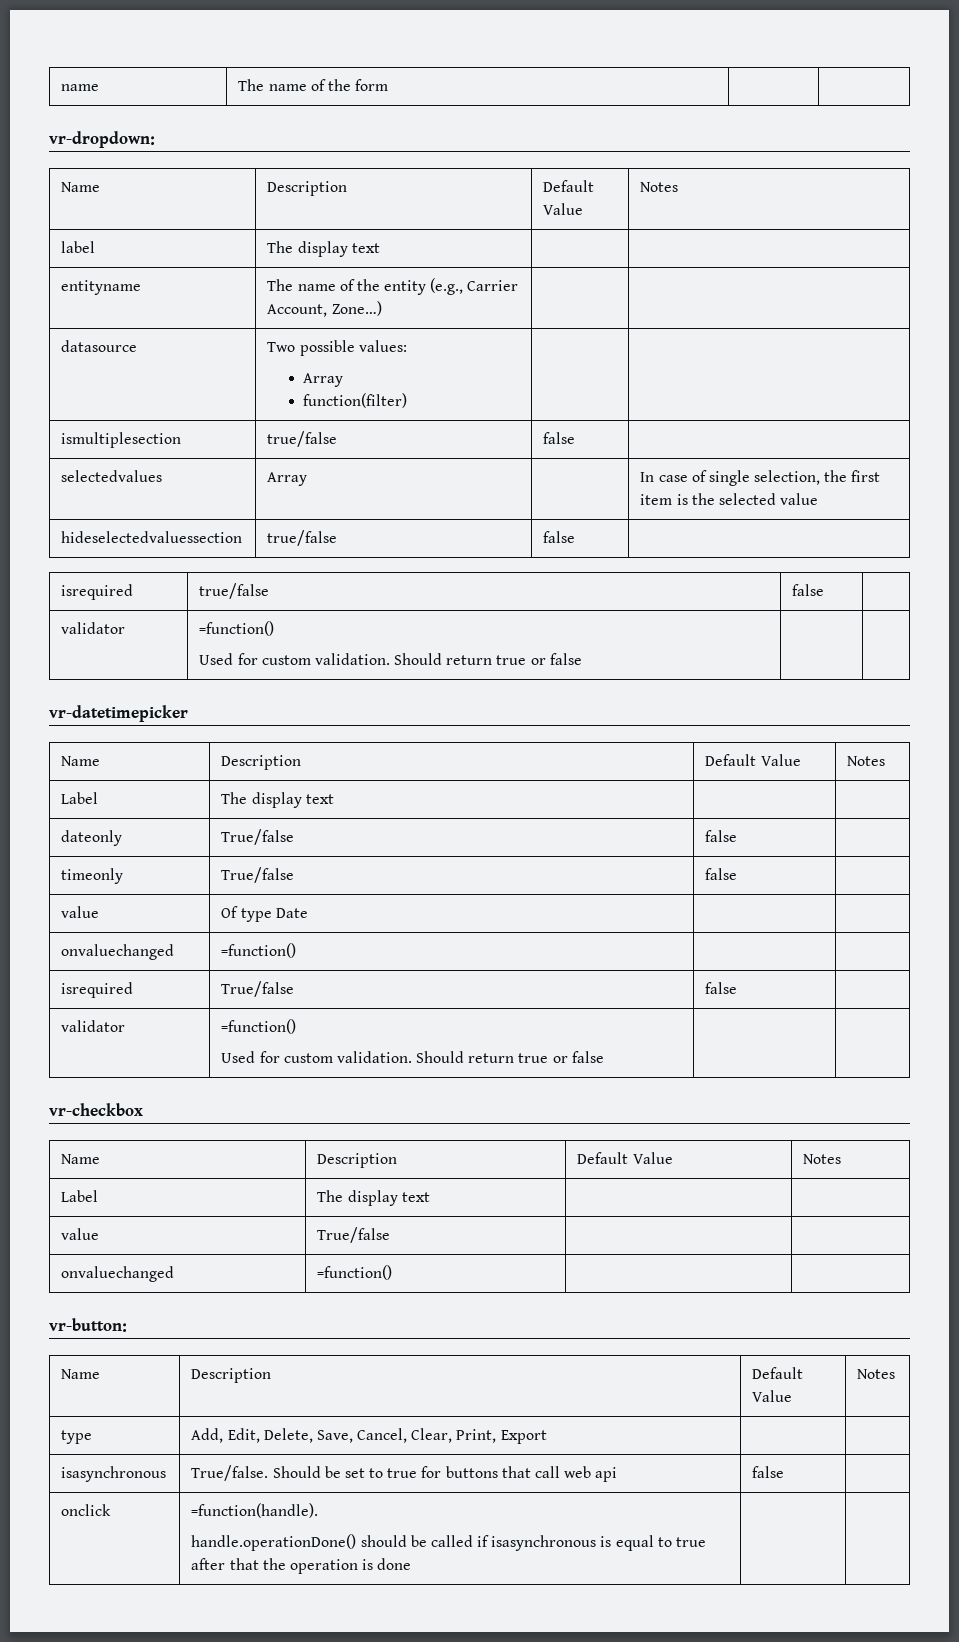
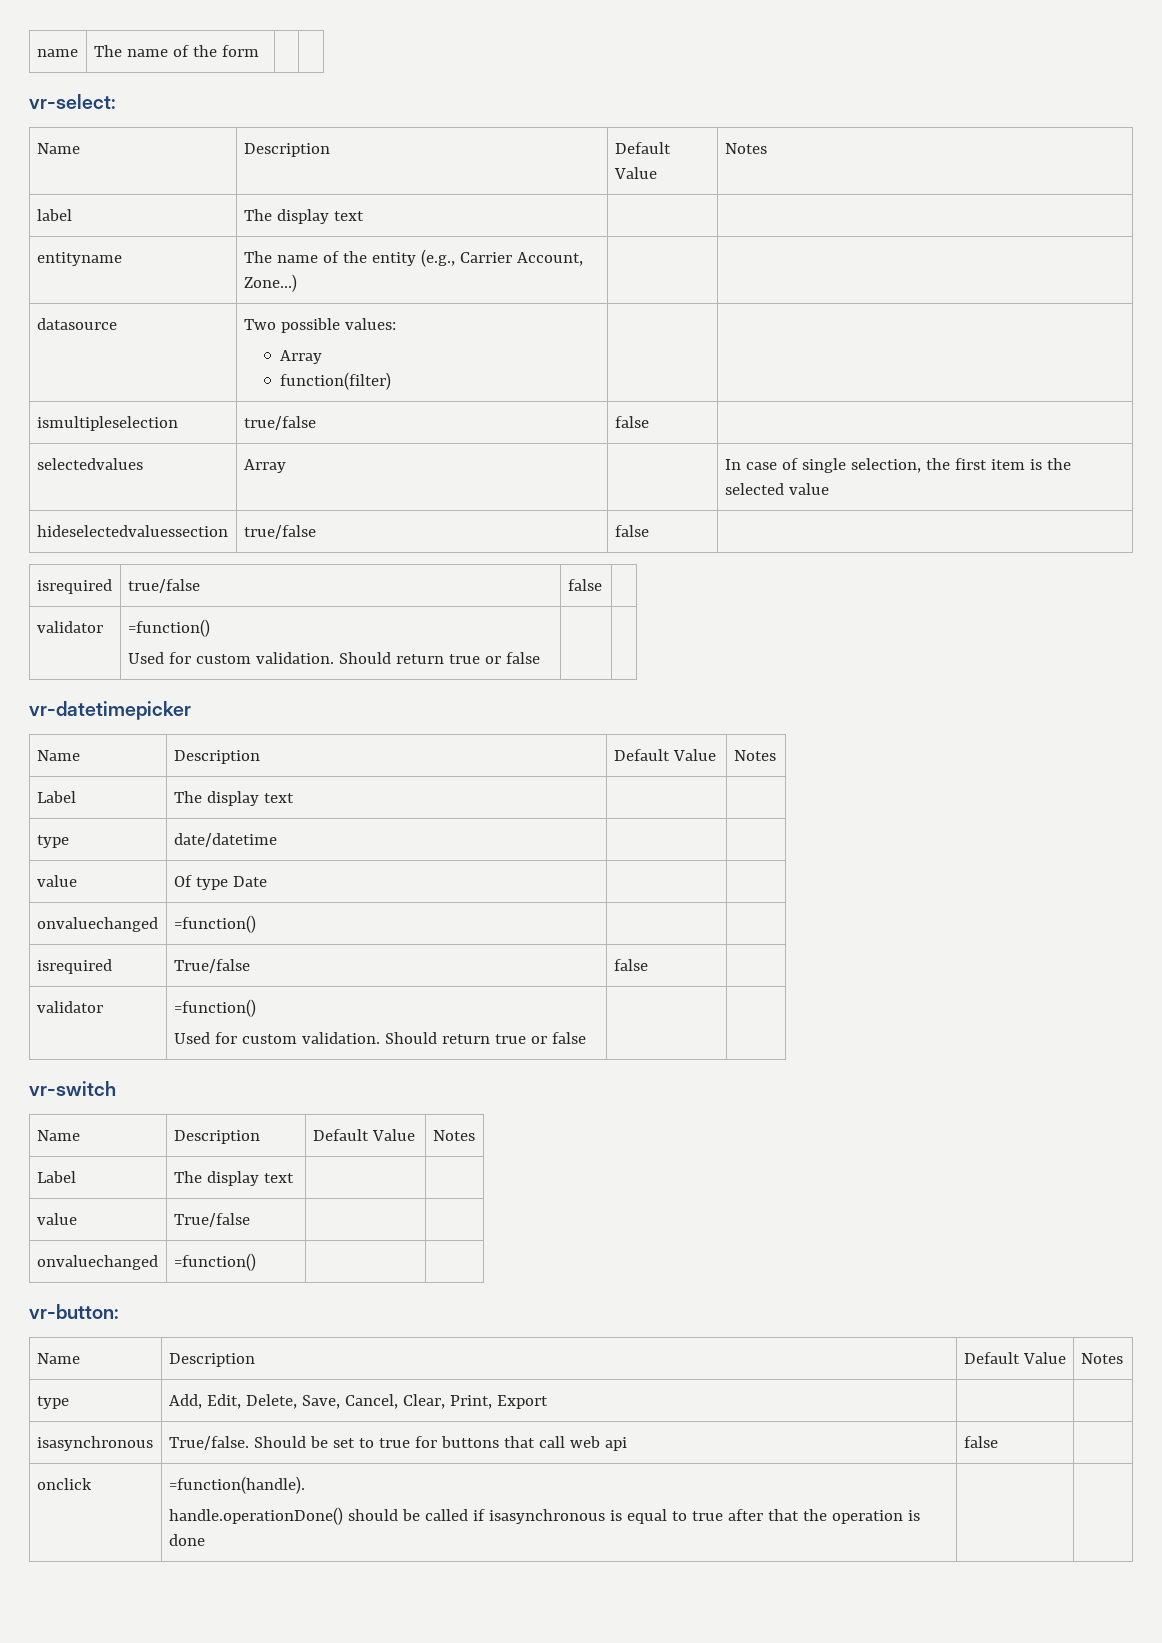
[49,131,155,148] vr-dropdown: -> [29,94,116,109] vr-select:
[61,432,182,448] ismultiplesection -> [36,416,178,431] ismultipleselection
[61,830,123,846] [221,829,295,845] [705,830,738,842] [61,868,124,884] [221,867,295,883] [705,868,738,880] dateonly | True/false | false | // timeonly | True/false | false -> [36,835,69,848] [173,833,277,847] type | date/datetime |
[49,1103,143,1116] vr-checkbox -> [29,1081,116,1096] vr-switch

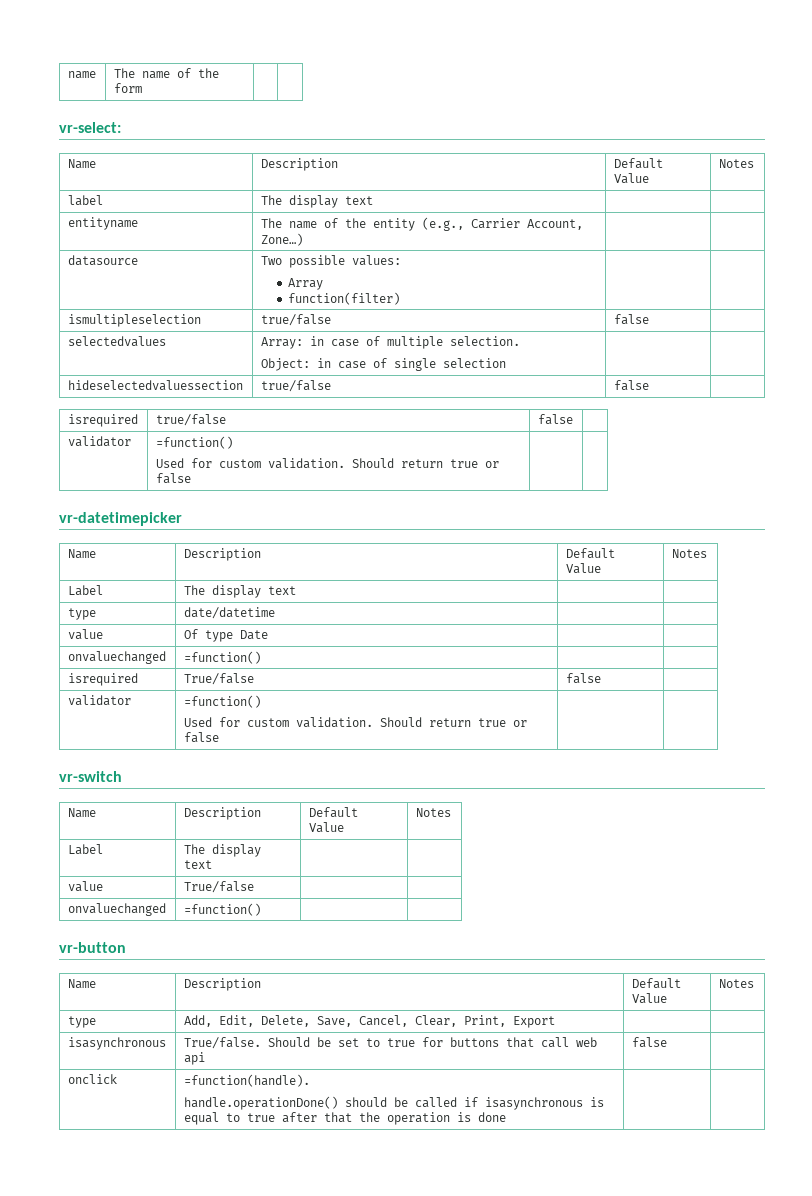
[243,459,286,473] [724,458,1071,473] [724,483,829,495] Array | | In case of single selection, the first item is the selected value -> [260,336,520,349] [260,358,506,371] Array: in case of multiple selection. // Object: in case of single selection | |
[29,1304,119,1319] vr-button: -> [59,942,126,953] vr-button

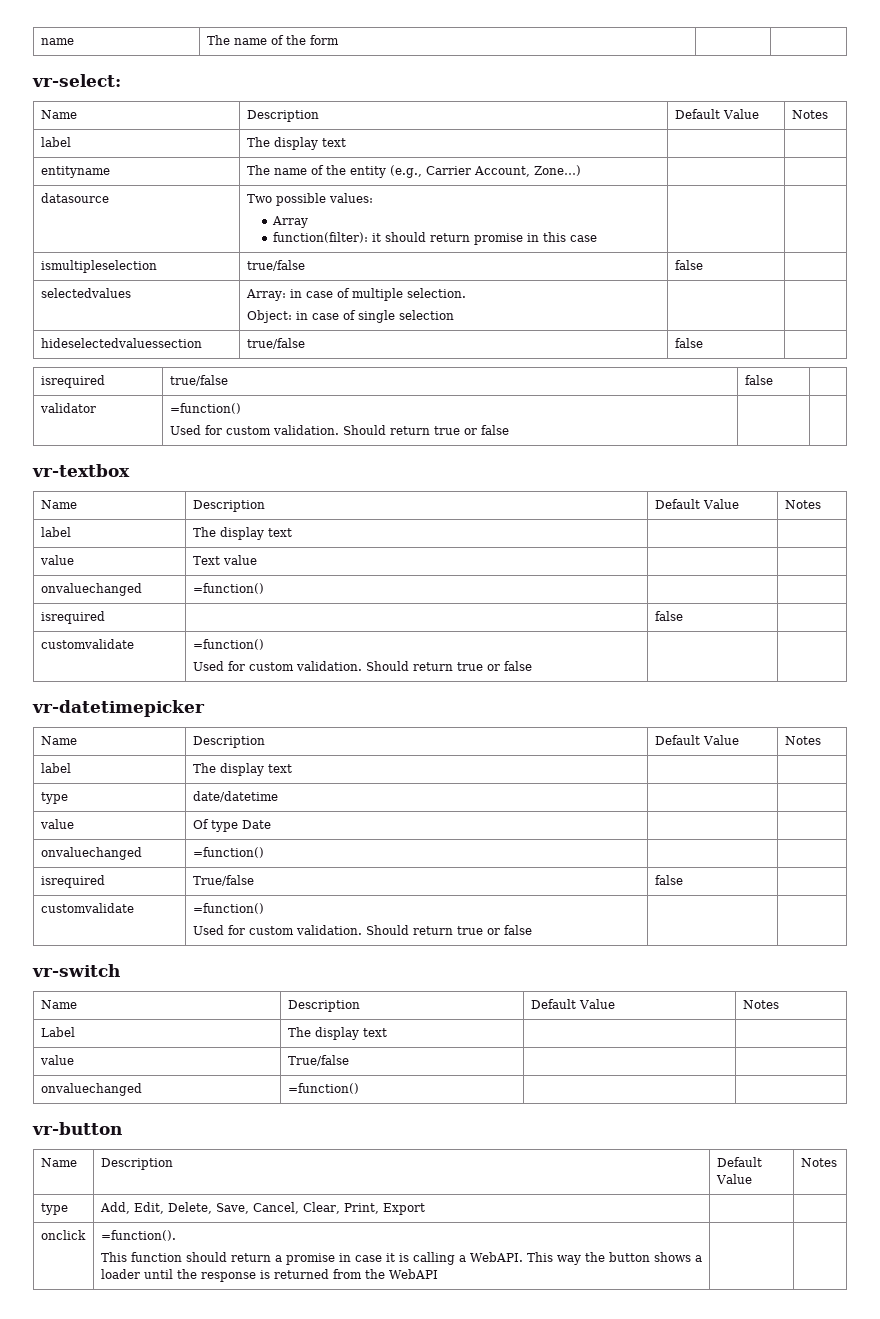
[288,292,401,305] function(filter) -> [272,232,597,245] function(filter): it should return promise in this case
(191, 478) none -> [32,464,130,477] [40,500,77,509] [192,500,265,512] [654,499,739,509] [784,500,821,509] [40,527,71,537] [192,527,292,540] [39,555,74,565] [192,555,257,565] [40,583,142,596] [192,583,264,594] [40,611,105,624] [654,611,683,621] [40,639,134,649] [192,639,264,650] [192,661,532,671] // vr-textbox // Name | Description | Default Value | Notes // label | The display text | | // value | Text value | | // onvaluechanged | =function() | | // isrequired | | false | // customvalidate | =function() // Used for custom validation. Should return true or false | |
[67,585,103,596] Label -> [40,763,71,773] label
[67,695,131,706] validator -> [40,903,134,913] customvalidate
[67,1037,166,1050] [183,1037,597,1049] [183,1052,205,1065] [631,1037,667,1048] [67,1074,117,1084] [183,1074,310,1087] [183,1096,604,1110] [183,1112,506,1125] isasynchronous | True/false. Should be set to true for buttons that call web api | false | // onclick | =function(handle). // handle.operationDone() should be called if isasynchronous is equal to true after that the operation is done -> [40,1230,86,1240] [100,1230,176,1241] [100,1252,702,1265] [100,1269,438,1282] onclick | =function(). // This function should return a promise in case it is calling a WebAPI. This way the button shows a loader until the response is returned from the WebAPI

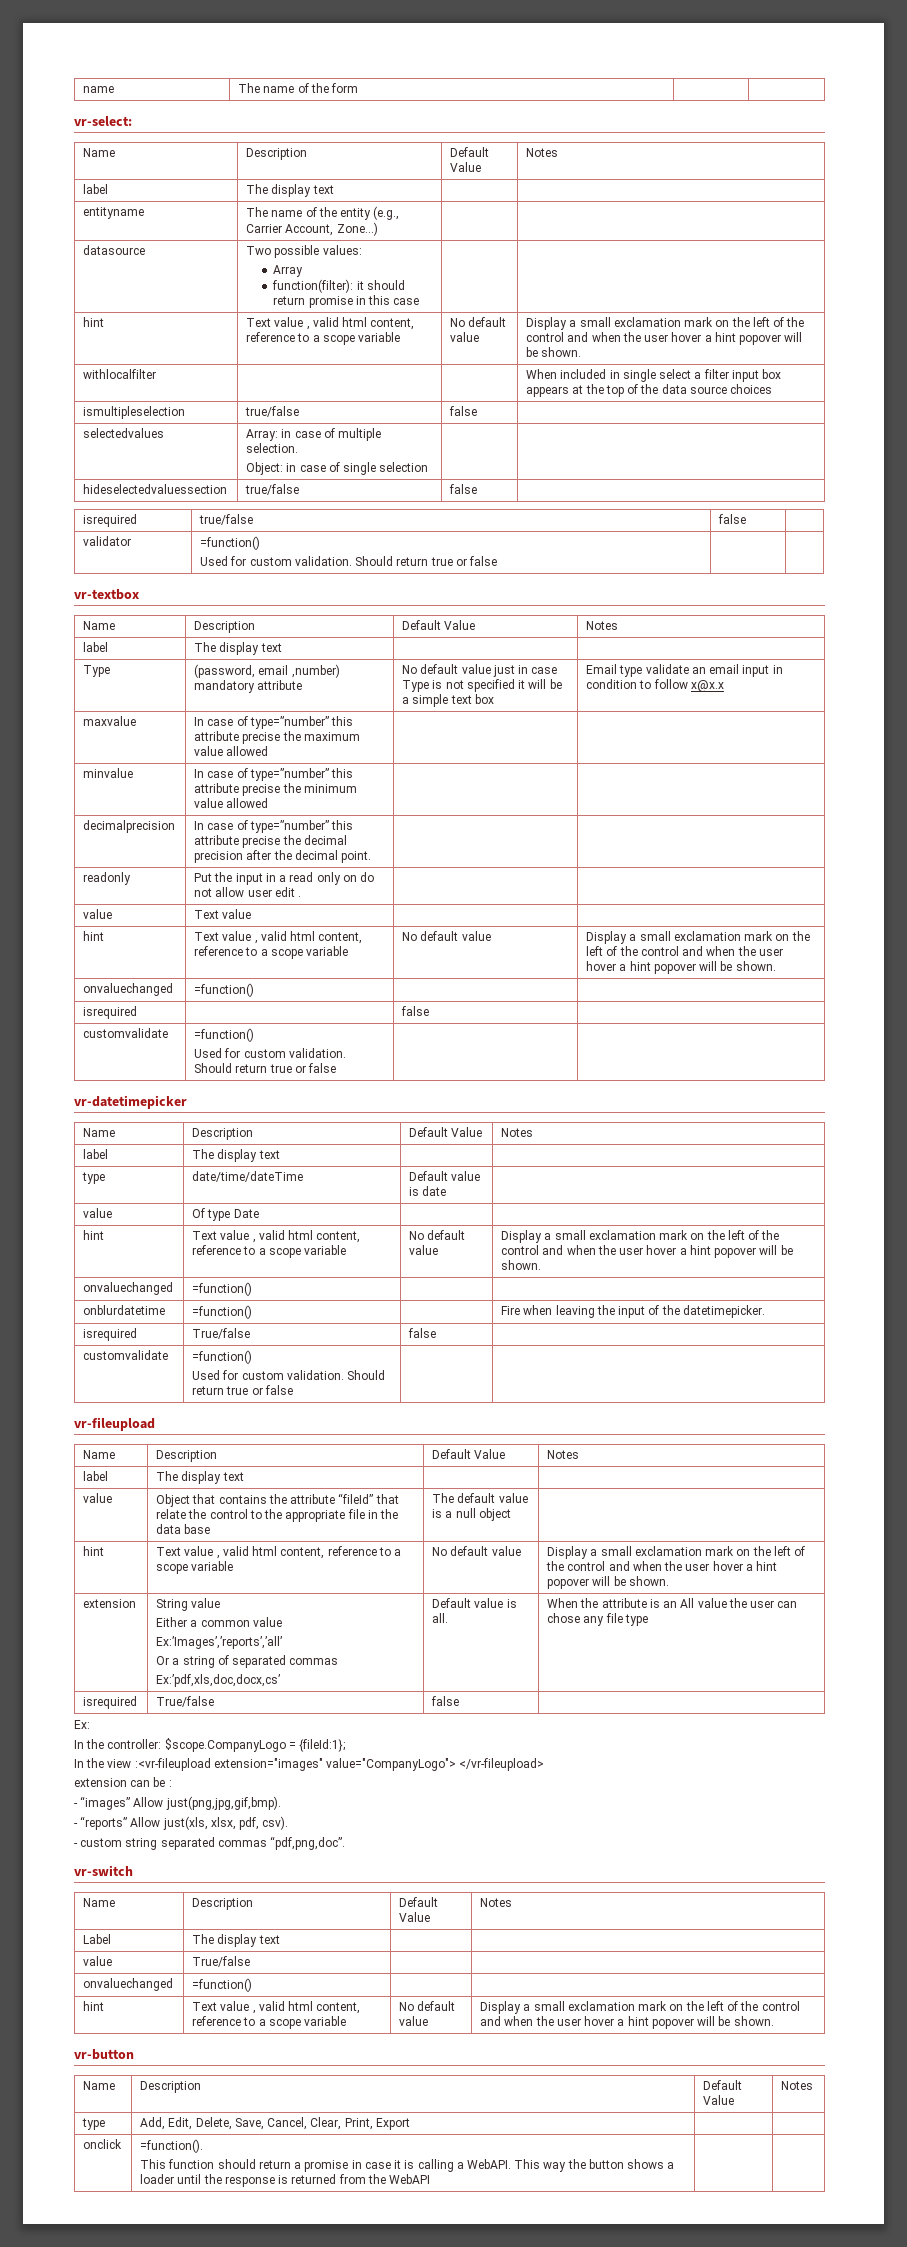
(597, 238) none -> [83,317,105,327] [246,317,415,330] [246,332,401,345] [450,317,507,327] [450,332,480,342] [526,317,805,330] [526,332,803,345] [526,347,582,357] [83,369,157,379] [526,369,782,382] [526,384,773,397] // hint | Text value , valid html content, reference to a scope variable | No default value | Display a small exclamation mark on the left of the control and when the user hover a hint popover will be shown. // withlocalfilter | | | When included in single select a filter input box appears at the top of the data source choices
[39,555,74,565] [192,555,257,565] value | Text value | | -> [83,665,111,677] [194,664,340,678] [194,680,303,693] [402,664,558,677] [402,679,562,692] [402,694,494,707] [586,664,783,677] [586,679,724,692] [83,716,137,726] [194,716,354,729] [194,731,360,744] [194,746,269,756] [83,768,134,778] [194,768,354,781] [194,783,357,796] [194,798,269,808] [83,820,176,833] [194,820,354,833] [194,835,347,848] [194,850,372,863] [83,872,132,885] [194,872,375,885] [194,887,302,897] [83,909,113,919] [194,909,252,919] [83,931,105,941] [194,931,363,944] [194,946,349,959] [402,931,491,941] [586,931,810,944] [586,946,783,956] [586,961,776,974] Type | (password, email ,number) mandatory attribute | No default value just in case Type is not specified it will be a simple text box | Email type validate an email input in condition to follow x@x.x // maxvalue | In case of type=”number” this attribute precise the maximum value allowed | | // minvalue | In case of type=”number” this attribute precise the minimum value allowed | | // decimalprecision | In case of type=”number” this attribute precise the decimal precision after the decimal point. | | // readonly | Put the input in a read only on do not allow user edit . | | // value | Text value | | // hint | Text value , valid html content, reference to a scope variable | No default value | Display a small exclamation mark on the left of the control and when the user hover a hint popover will be shown.
[192,791,278,802] date/datetime | -> [192,1171,304,1182] [409,1171,481,1181] [409,1186,447,1196] date/time/dateTime | Default value is date
[40,847,142,860] [192,847,264,858] onvaluechanged | =function() | | -> [83,1230,105,1240] [192,1230,361,1243] [192,1245,347,1258] [409,1230,466,1240] [409,1245,439,1255] [501,1230,780,1243] [501,1245,793,1258] [501,1260,542,1270] [83,1282,174,1295] [192,1282,253,1296] [83,1305,166,1315] [192,1305,253,1319] [501,1305,765,1318] hint | Text value , valid html content, reference to a scope variable | No default value | Display a small exclamation mark on the left of the control and when the user hover a hint popover will be shown. // onvaluechanged | =function() | | // onblurdatetime | =function() | | Fire when leaving the input of the datetimepicker.
(532, 930) none -> [74,1417,155,1431] [83,1450,116,1459] [156,1450,218,1462] [432,1449,506,1459] [547,1450,580,1459] [83,1471,109,1481] [156,1471,244,1484] [83,1493,113,1503] [156,1493,399,1507] [156,1509,399,1522] [156,1524,211,1534] [432,1493,528,1503] [432,1508,511,1521] [83,1546,105,1556] [156,1546,402,1559] [156,1561,234,1574] [432,1546,521,1556] [547,1546,806,1559] [546,1561,778,1571] [547,1576,669,1589] [83,1599,137,1608] [156,1598,221,1611] [156,1617,282,1627] [156,1636,283,1649] [156,1655,339,1668] [156,1674,281,1687] [432,1598,517,1608] [432,1613,449,1623] [547,1598,798,1608] [547,1613,648,1626] [83,1696,138,1709] [156,1696,215,1707] [431,1696,460,1706] [74,1720,90,1729] [74,1738,346,1752] [74,1758,545,1771] [74,1777,172,1787] [74,1796,281,1810] [74,1816,289,1830] [74,1836,346,1850] // vr-fileupload // Name | Description | Default Value | Notes // label | The display text | | // value | Object that contains the attribute “fileId” that relate the control to the appropriate file in the data base | The default value is a null object | // hint | Text value , valid html content, reference to a scope variable | No default value | Display a small exclamation mark on the left of the control and when the user hover a hint popover will be shown. // extension | String value // Either a common value // Ex:’Images’,’reports’,’all’ // Or a string of separated commas // Ex:’pdf,xls,doc,docx,cs’ | Default value is all. | When the attribute is an All value the user can chose any file type // isrequired | True/false | false | // Ex: // In the controller: $scope.CompanyLogo = {fileId:1}; // In the view :<vr-fileupload extension="images" value="CompanyLogo"> </vr-fileupload> // extension can be : // - “images” Allow just(png,jpg,gif,bmp). // - “reports” Allow just(xls, xlsx, pdf, csv). // - custom string separated commas “pdf,png,doc”.
(359, 1088) none -> [83,2001,105,2011] [192,2001,361,2014] [192,2016,347,2029] [399,2001,456,2011] [399,2016,429,2026] [480,2001,800,2014] [480,2016,774,2029] // hint | Text value , valid html content, reference to a scope variable | No default value | Display a small exclamation mark on the left of the control and when the user hover a hint popover will be shown.

